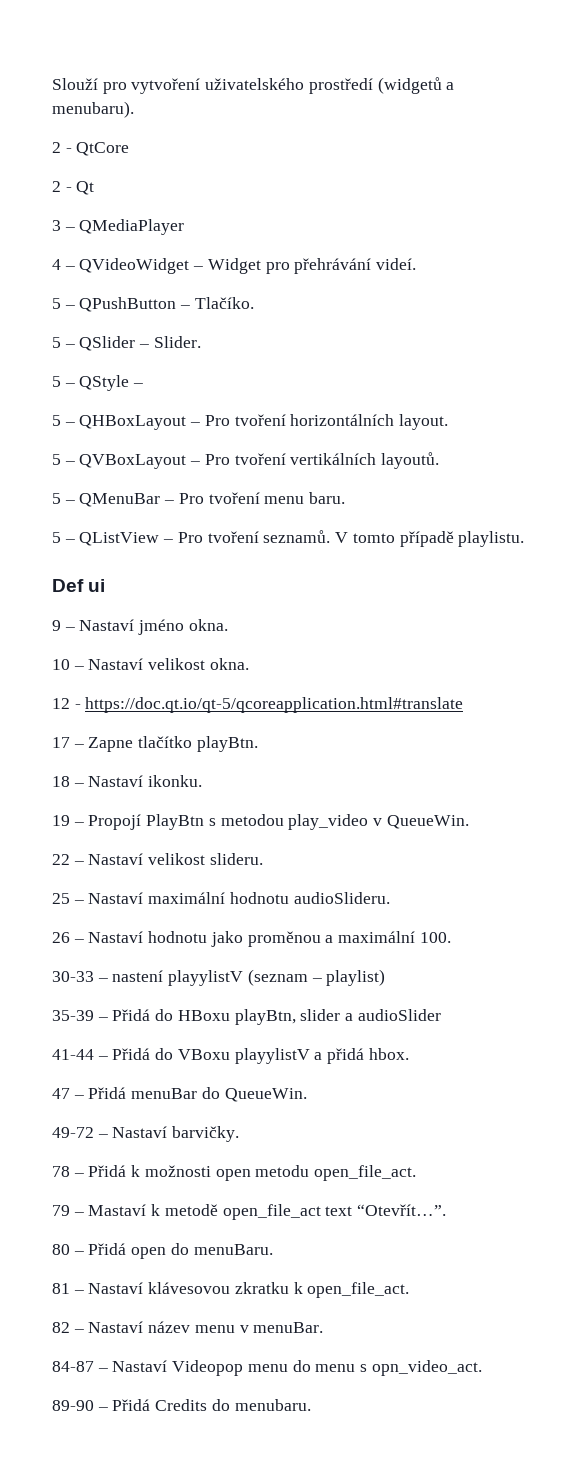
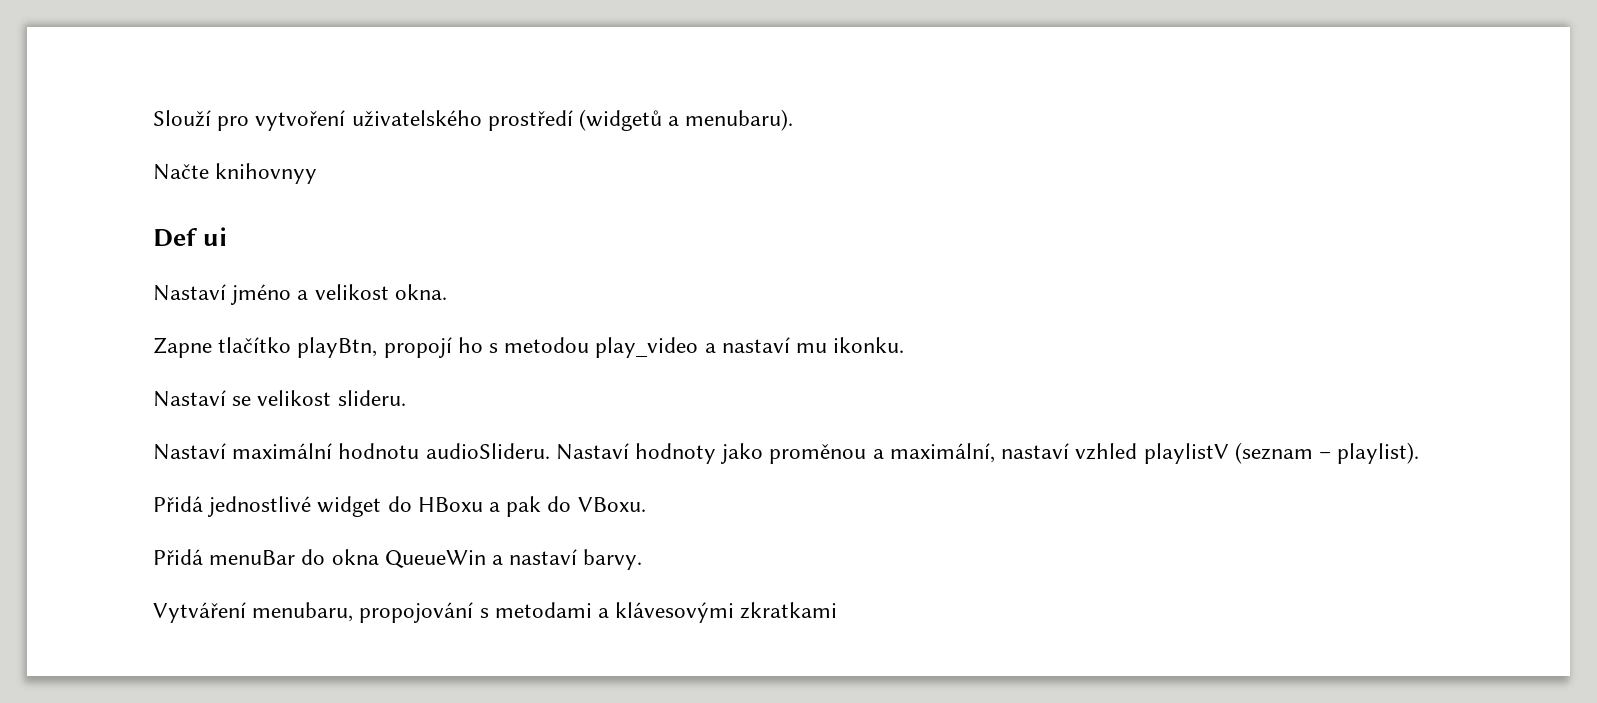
[52,142,130,156] [52,181,95,195] [52,219,185,235] [52,258,417,274] [52,297,254,312] [52,336,201,351] [52,375,144,391] [52,414,449,430] [52,452,440,469] [52,492,346,507] [52,530,525,547] [52,579,106,592] [52,619,228,635] [52,658,249,670] [52,697,464,713] [52,736,258,752] [52,775,203,787] [52,814,469,830] [52,853,144,865] 2 - QtCore // 2 - Qt // 3 – QMediaPlayer // 4 – QVideoWidget – Widget pro přehrávání videí. // 5 – QPushButton – Tlačíko. // 5 – QSlider – Slider. // 5 – QStyle – // 5 – QHBoxLayout – Pro tvoření horizontálních layout. // 5 – QVBoxLayout – Pro tvoření vertikálních layoutů. // 5 – QMenuBar – Pro tvoření menu baru. // 5 – QListView – Pro tvoření seznamů. V tomto případě playlistu. // Def ui // 9 – Nastaví jméno okna. // 10 – Nastaví velikost okna. // 12 - https://doc.qt.io/qt-5/qcoreapplication.html#translate // 17 – Zapne tlačítko playBtn. // 18 – Nastaví ikonku. // 19 – Propojí PlayBtn s metodou play_video v QueueWin. // 22 – Nastaví -> [153,163,318,184] [153,227,228,247] [153,284,447,305] [153,337,905,358] [153,390,252,407] Načte knihovnyy // Def ui // Nastaví jméno a velikost okna. // Zapne tlačítko playBtn, propojí ho s metodou play_video a nastaví mu ikonku. // Nastaví se
[52,893,84,904] 25 – -> (406, 398) none
[52,931,451,947] [52,969,386,986] [52,1009,441,1025] [52,1048,409,1064] [52,1087,307,1102] [52,1126,240,1142] [52,1165,417,1181] [52,1204,447,1220] [52,1243,273,1259] [52,1282,410,1298] [52,1321,324,1333] [52,1360,482,1376] [52,1399,311,1411] // 26 – Nastaví hodnotu jako proměnou a maximální 100. // 30-33 – nastení playylistV (seznam – playlist) // 35-39 – Přidá do HBoxu playBtn, slider a audioSlider // 41-44 – Přidá do VBoxu playylistV a přidá hbox. // 47 – Přidá menuBar do QueueWin. // 49-72 – Nastaví barvičky. // 78 – Přidá k možnosti open metodu open_file_act. // 79 – Mastaví k metodě open_file_act text “Otevřít…”. // 80 – Přidá open do menuBaru. // 81 – Nastaví klávesovou zkratku k open_file_act. // 82 – Nastaví název menu v menuBar. // 84-87 – Nastaví Videopop menu do menu s opn_video_act. // 89-90 – Přidá Credits do menubaru. -> [555,442,1420,464] [153,496,646,517] [153,549,643,570] [153,602,838,623] Nastaví hodnoty jako proměnou a maximální, nastaví vzhled playlistV (seznam – playlist). // Přidá jednostlivé widget do HBoxu a pak do VBoxu. // Přidá menuBar do okna QueueWin a nastaví barvy. // Vytváření menubaru, propojování s metodami a klávesovými zkratkami

